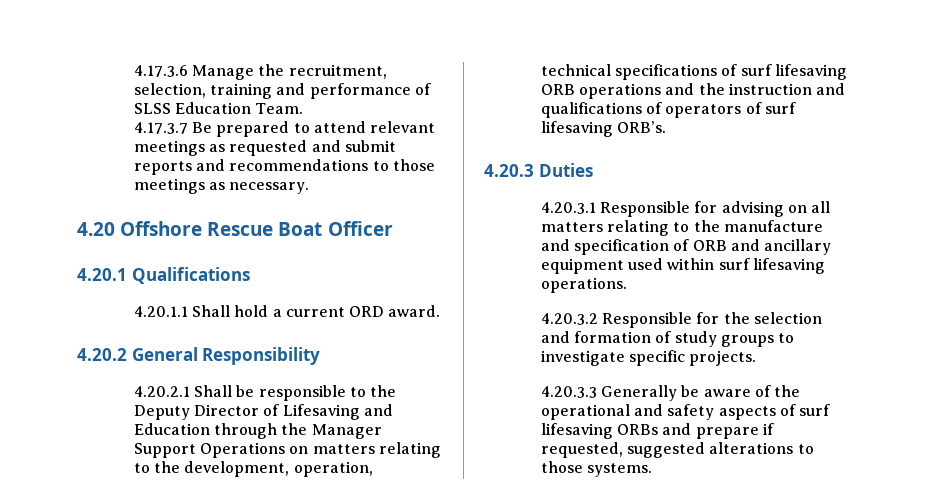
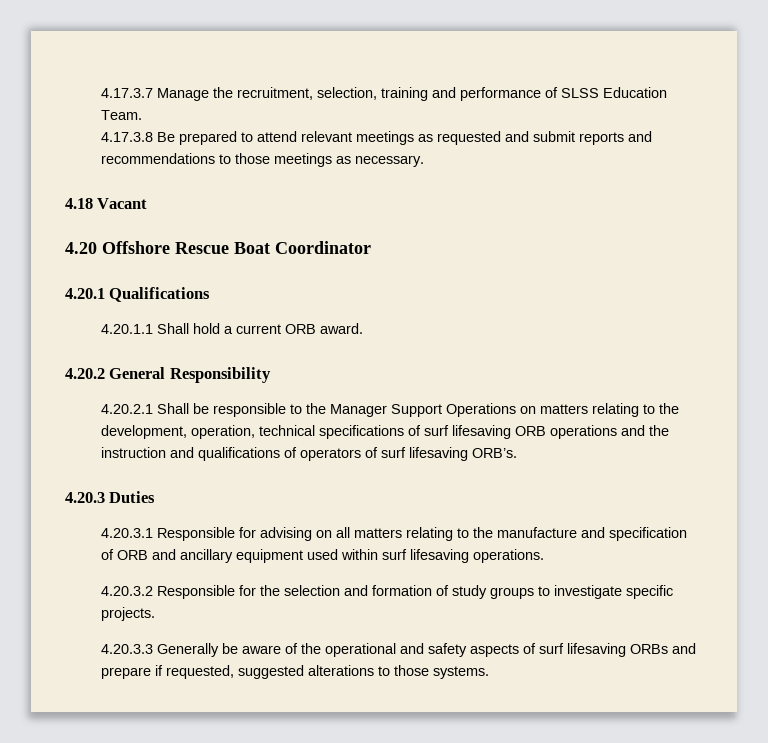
[133,65,188,77] 4.17.3.6 -> [101,88,154,98] 4.17.3.7
[133,122,188,134] 4.17.3.7 -> [101,132,154,142] 4.17.3.8
(310, 188) none -> [65,198,148,209] // 4.18 Vacant
[327,221,393,236] Officer -> [275,241,371,254] Coordinator
[349,306,385,317] ORD -> [285,324,317,334] ORB
[133,404,393,420] [133,423,308,439] Deputy Director of Lifesaving and Education through the -> (327, 408) none

